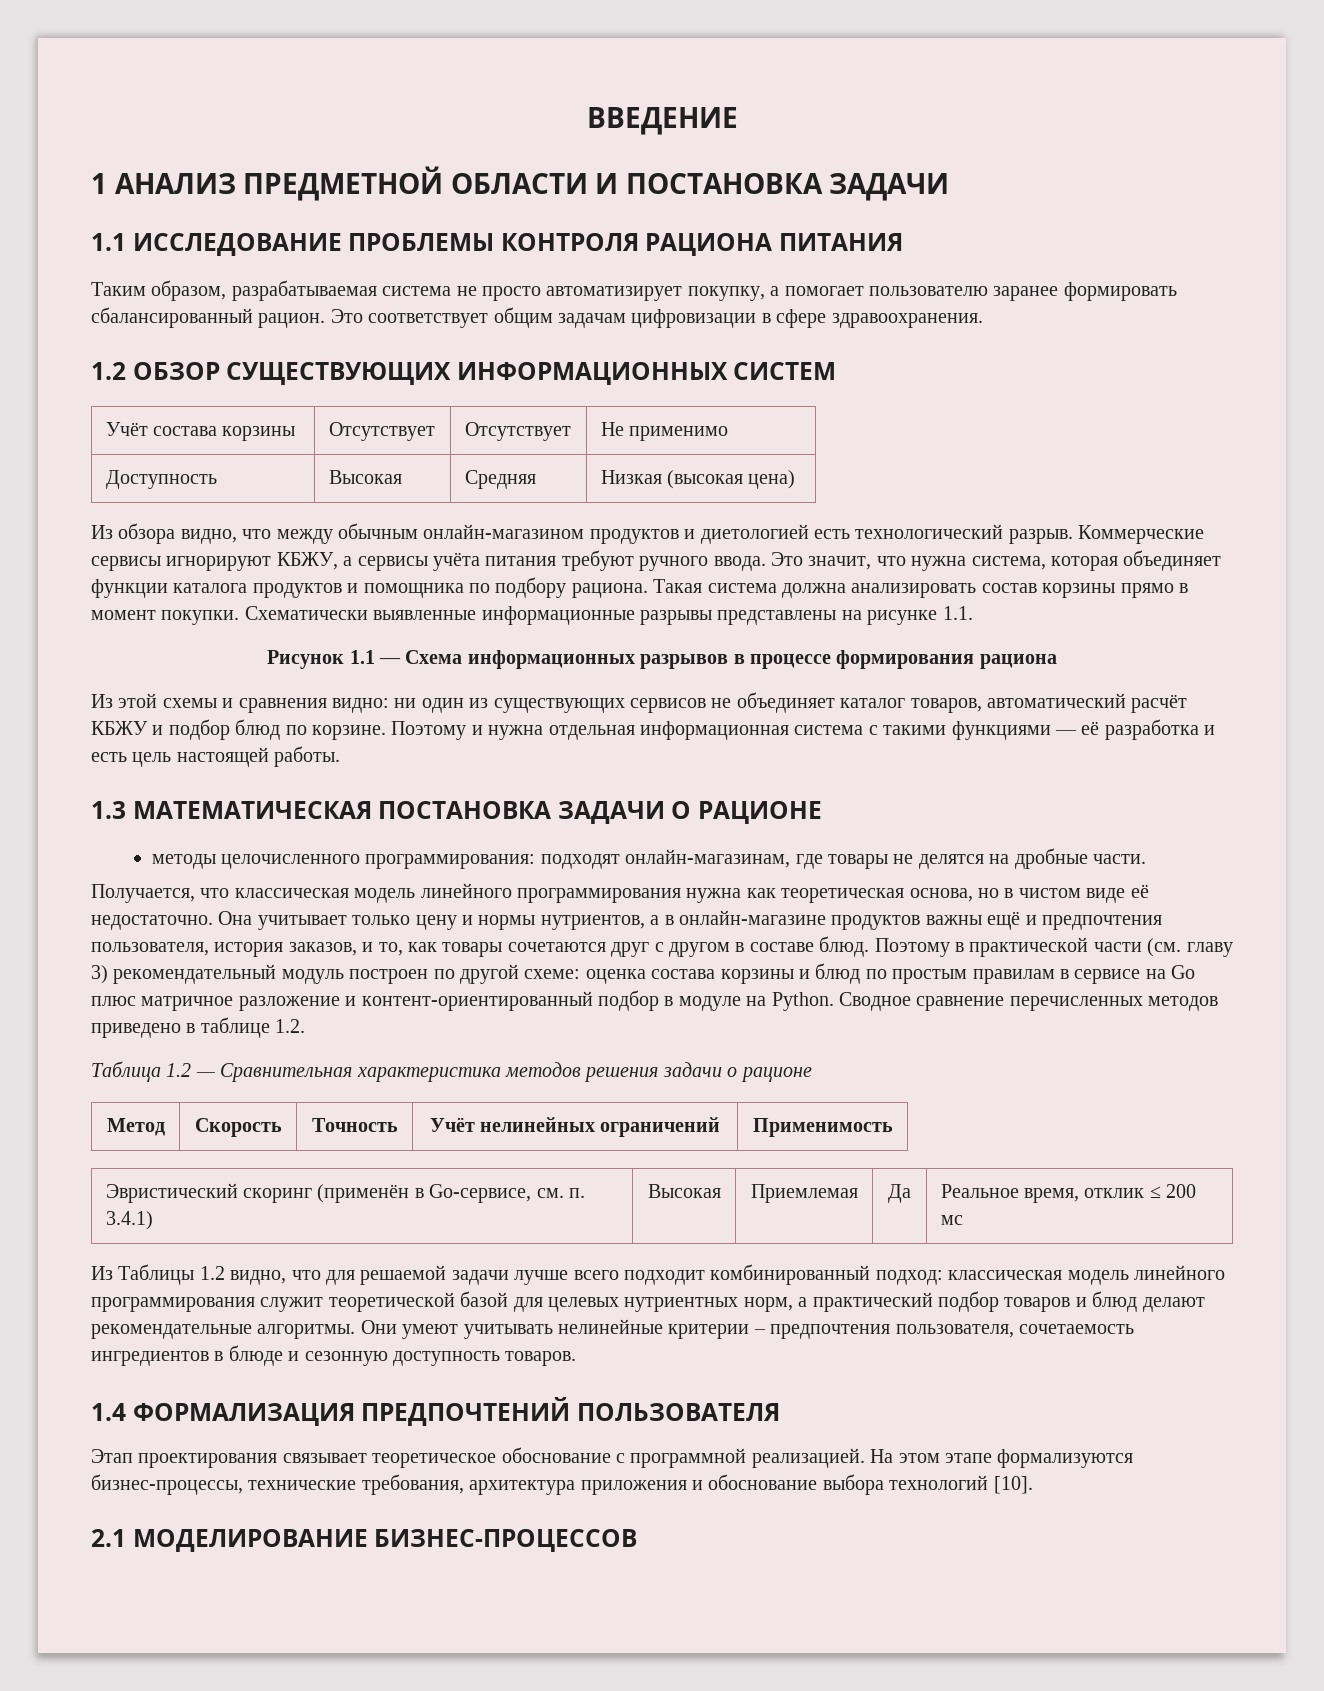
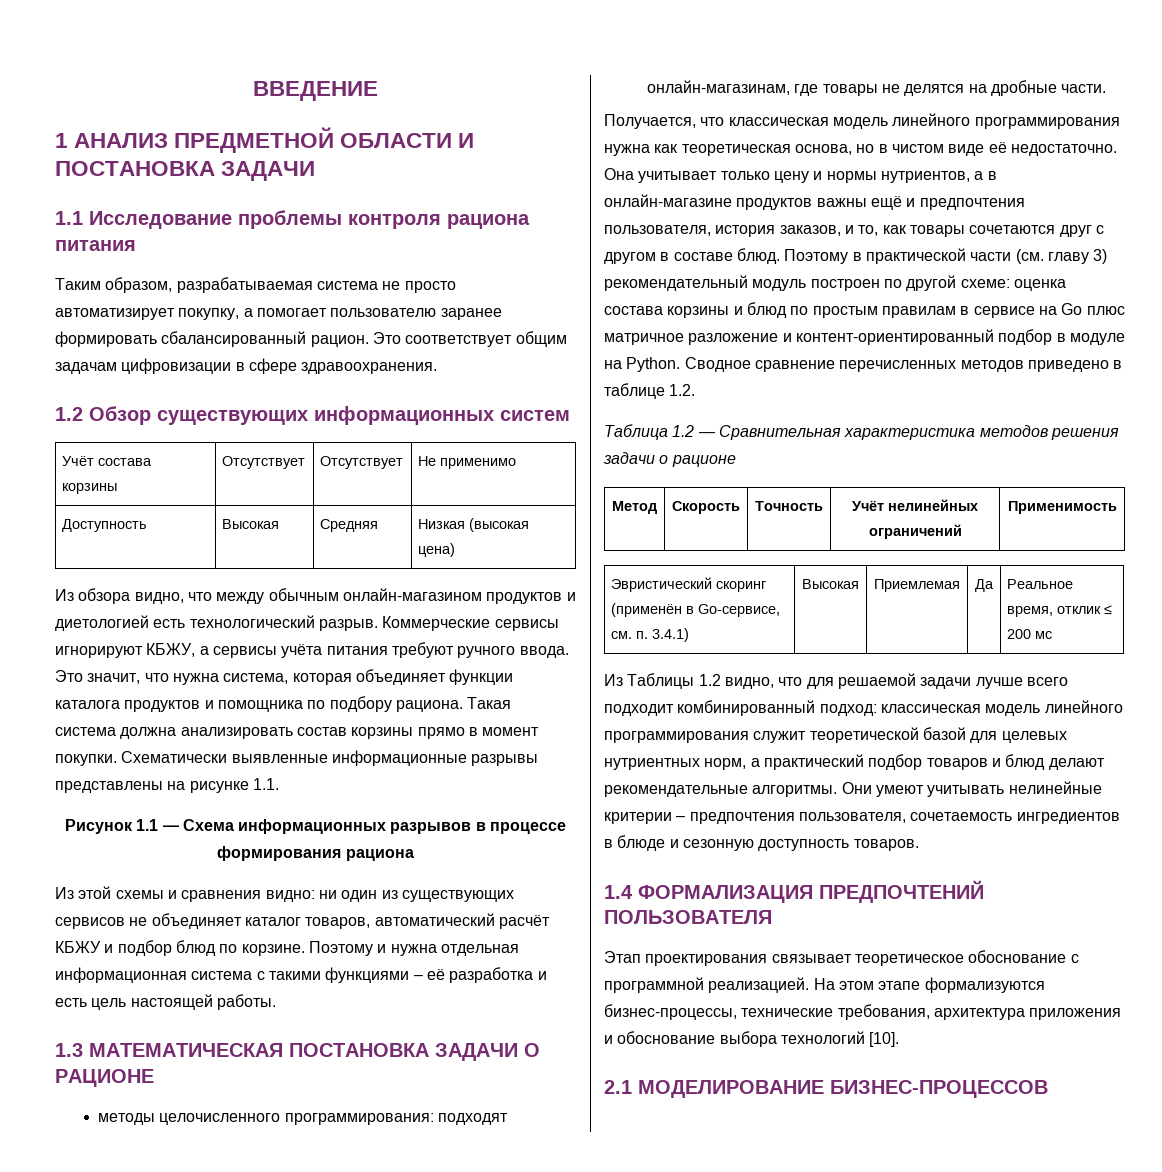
[132,233,904,256] ИССЛЕДОВАНИЕ ПРОБЛЕМЫ КОНТРОЛЯ РАЦИОНА ПИТАНИЯ -> [89,210,530,229] [55,240,136,251] Исследование проблемы контроля рациона питания
[132,362,837,385] ОБЗОР СУЩЕСТВУЮЩИХ ИНФОРМАЦИОННЫХ СИСТЕМ -> [89,406,570,425] Обзор существующих информационных систем
[1054,730,1077,735] — -> [413,975,423,980] –

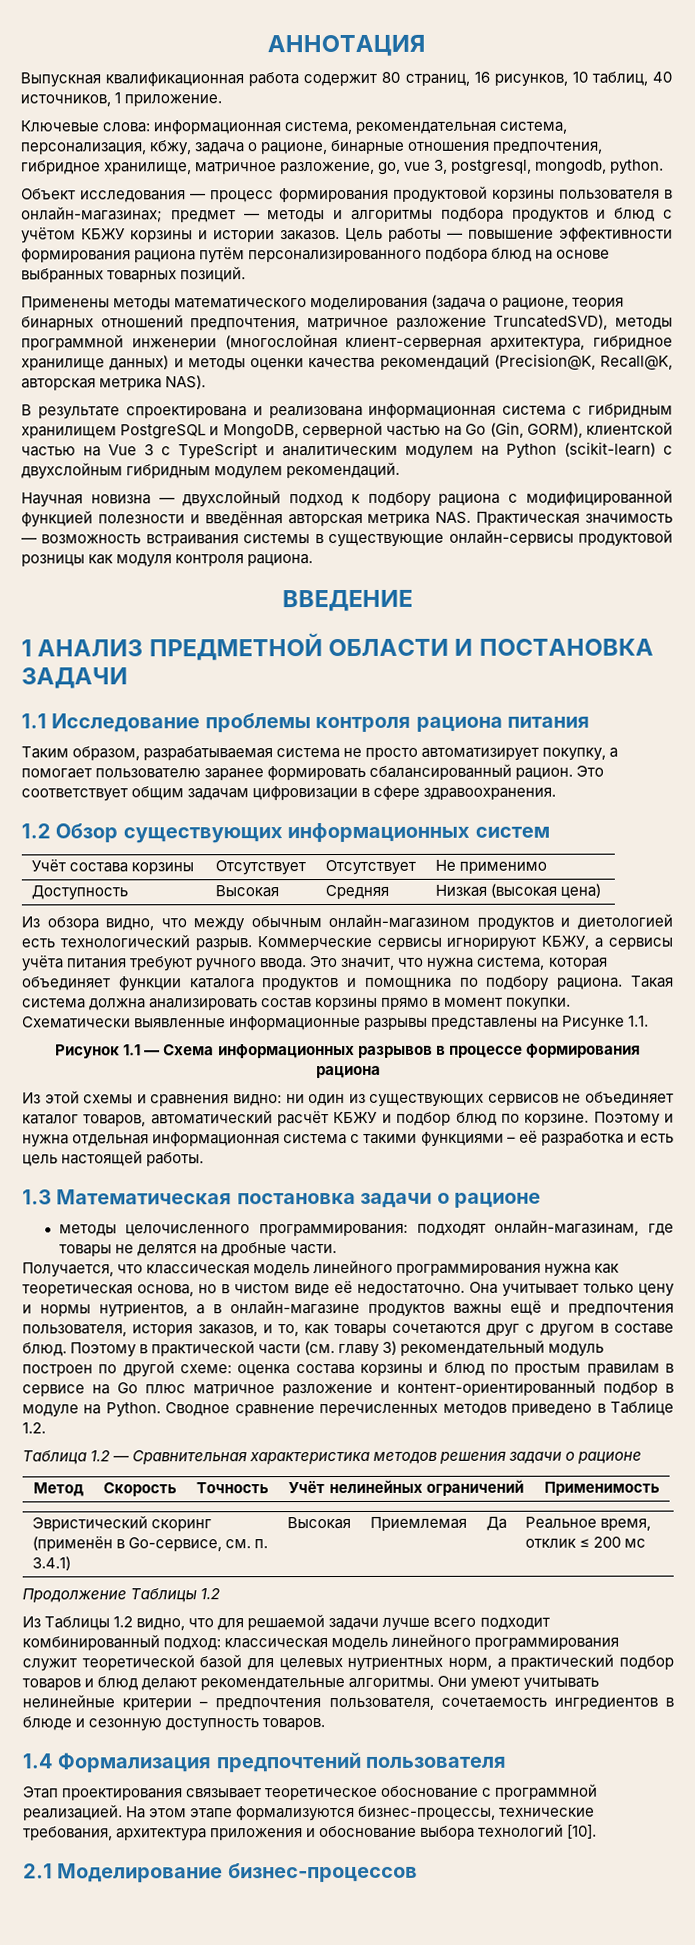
(253, 91) none -> [267,34,425,57] [20,71,673,88] [20,92,223,107] [20,120,568,135] [20,139,603,156] [21,159,665,175] [21,185,673,203] [21,206,673,223] [21,227,673,244] [21,247,611,264] [21,266,247,283] [21,294,625,311] [21,314,674,331] [21,334,673,351] [21,353,673,371] [21,375,207,391] [21,403,673,420] [21,421,673,440] [21,441,673,460] [21,461,401,480] [21,489,673,508] [21,510,673,528] [21,529,674,548] [21,554,314,568] АННОТАЦИЯ // Выпускная квалификационная работа содержит 80 страниц, 16 рисунков, 10 таблиц, 40 источников, 1 приложение. // Ключевые слова: информационная система, рекомендательная система, персонализация, кбжу, задача о рационе, бинарные отношения предпочтения, гибридное хранилище, матричное разложение, go, vue 3, postgresql, mongodb, python. // Объект исследования — процесс формирования продуктовой корзины пользователя в онлайн-магазинах; предмет — методы и алгоритмы подбора продуктов и блюд с учётом КБЖУ корзины и истории заказов. Цель работы — повышение эффективности формирования рациона путём персонализированного подбора блюд на основе выбранных товарных позиций. // Применены методы математического моделирования (задача о рационе, теория бинарных отношений предпочтения, матричное разложение TruncatedSVD), методы программной инженерии (многослойная клиент-серверная архитектура, гибридное хранилище данных) и методы оценки качества рекомендаций (Precision@K, Recall@K, авторская метрика NAS). // В результате спроектирована и реализована информационная система с гибридным хранилищем PostgreSQL и MongoDB, серверной частью на Go (Gin, GORM), клиентской частью на Vue 3 с TypeScript и аналитическим модулем на Python (scikit-learn) с двухслойным гибридным модулем рекомендаций. // Научная новизна — двухслойный подход к подбору рациона с модифицированной функцией полезности и введённая авторская метрика NAS. Практическая значимость — возможность встраивания системы в существующие онлайн-сервисы продуктовой розницы как модуля контроля рациона. //
[189,781,249,793] рисунке -> [562,1015,626,1031] Рисунке
[89,1043,540,1061] [55,1069,154,1087] МАТЕМАТИЧЕСКАЯ ПОСТАНОВКА ЗАДАЧИ О РАЦИОНЕ -> [56,1189,541,1208] Математическая постановка задачи о рационе
[604,383,665,399] таблице -> [610,1401,675,1416] Таблице
(1053, 635) none -> [22,1588,221,1603] // Продолжение Таблицы 1.2
[638,880,984,903] [604,910,772,924] ФОРМАЛИЗАЦИЯ ПРЕДПОЧТЕНИЙ ПОЛЬЗОВАТЕЛЯ -> [57,1751,507,1773] Формализация предпочтений пользователя
[638,1080,1048,1098] МОДЕЛИРОВАНИЕ БИЗНЕС-ПРОЦЕССОВ -> [57,1862,418,1883] Моделирование бизнес-процессов

